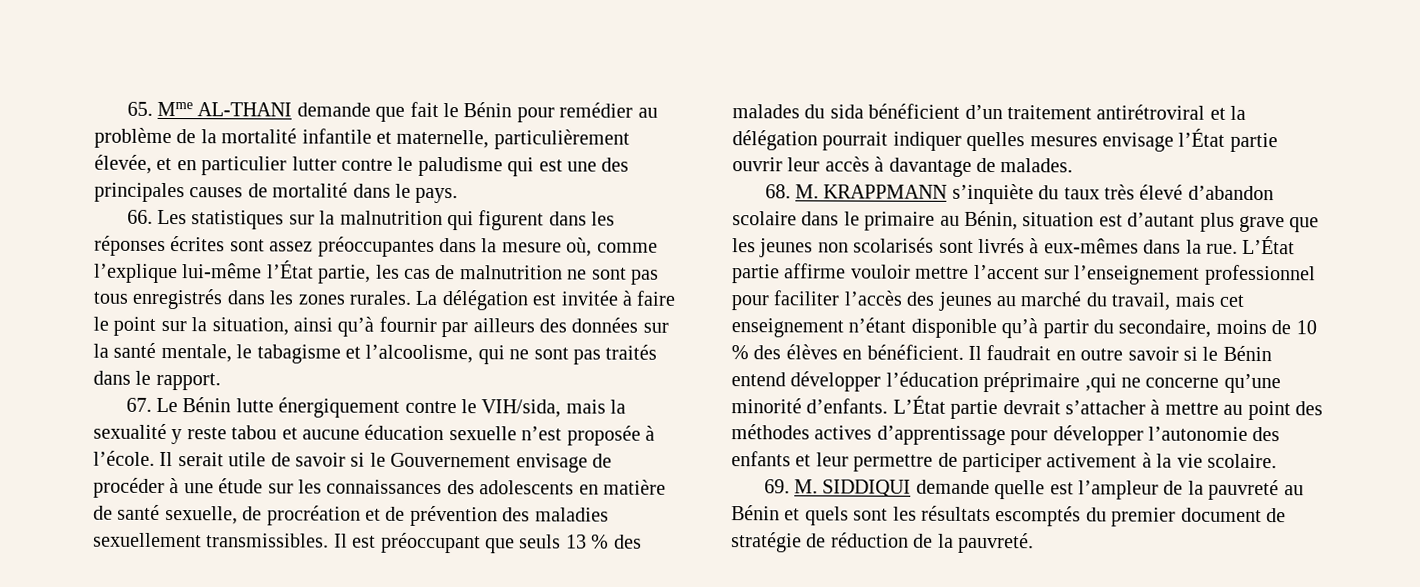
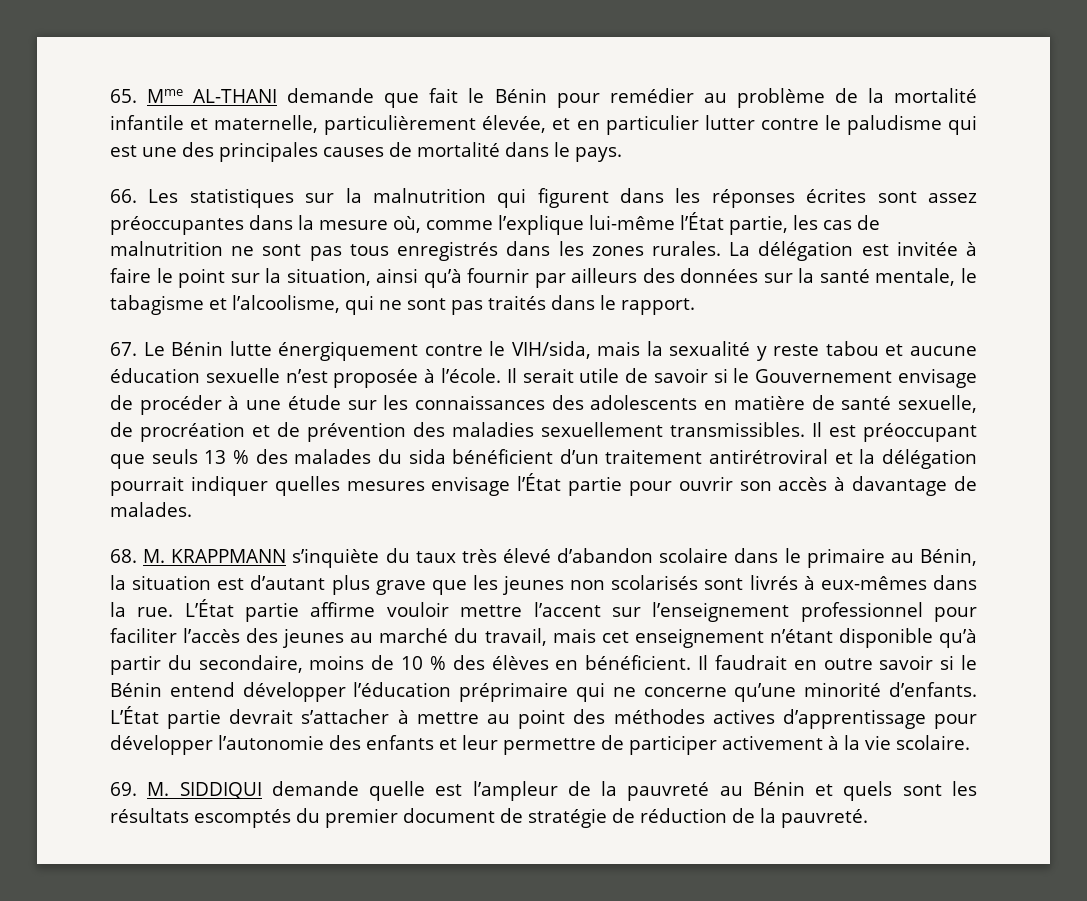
[732,157,821,172] ouvrir leur -> [628,476,772,496] pour ouvrir son
(1018, 220) none -> [110,575,126,590] la
[1084,373,1117,393] ,qui -> [576,682,605,702] qui

